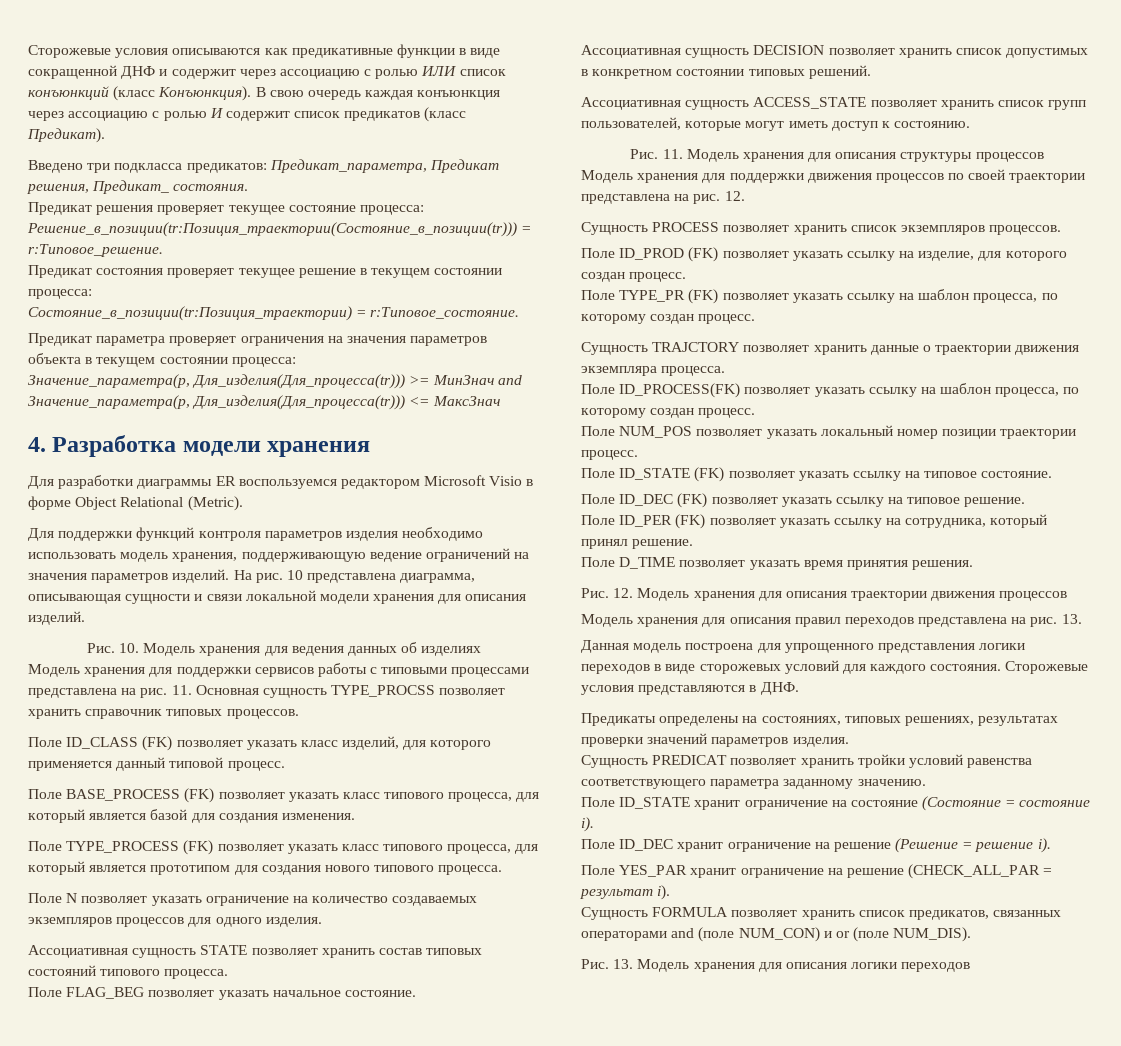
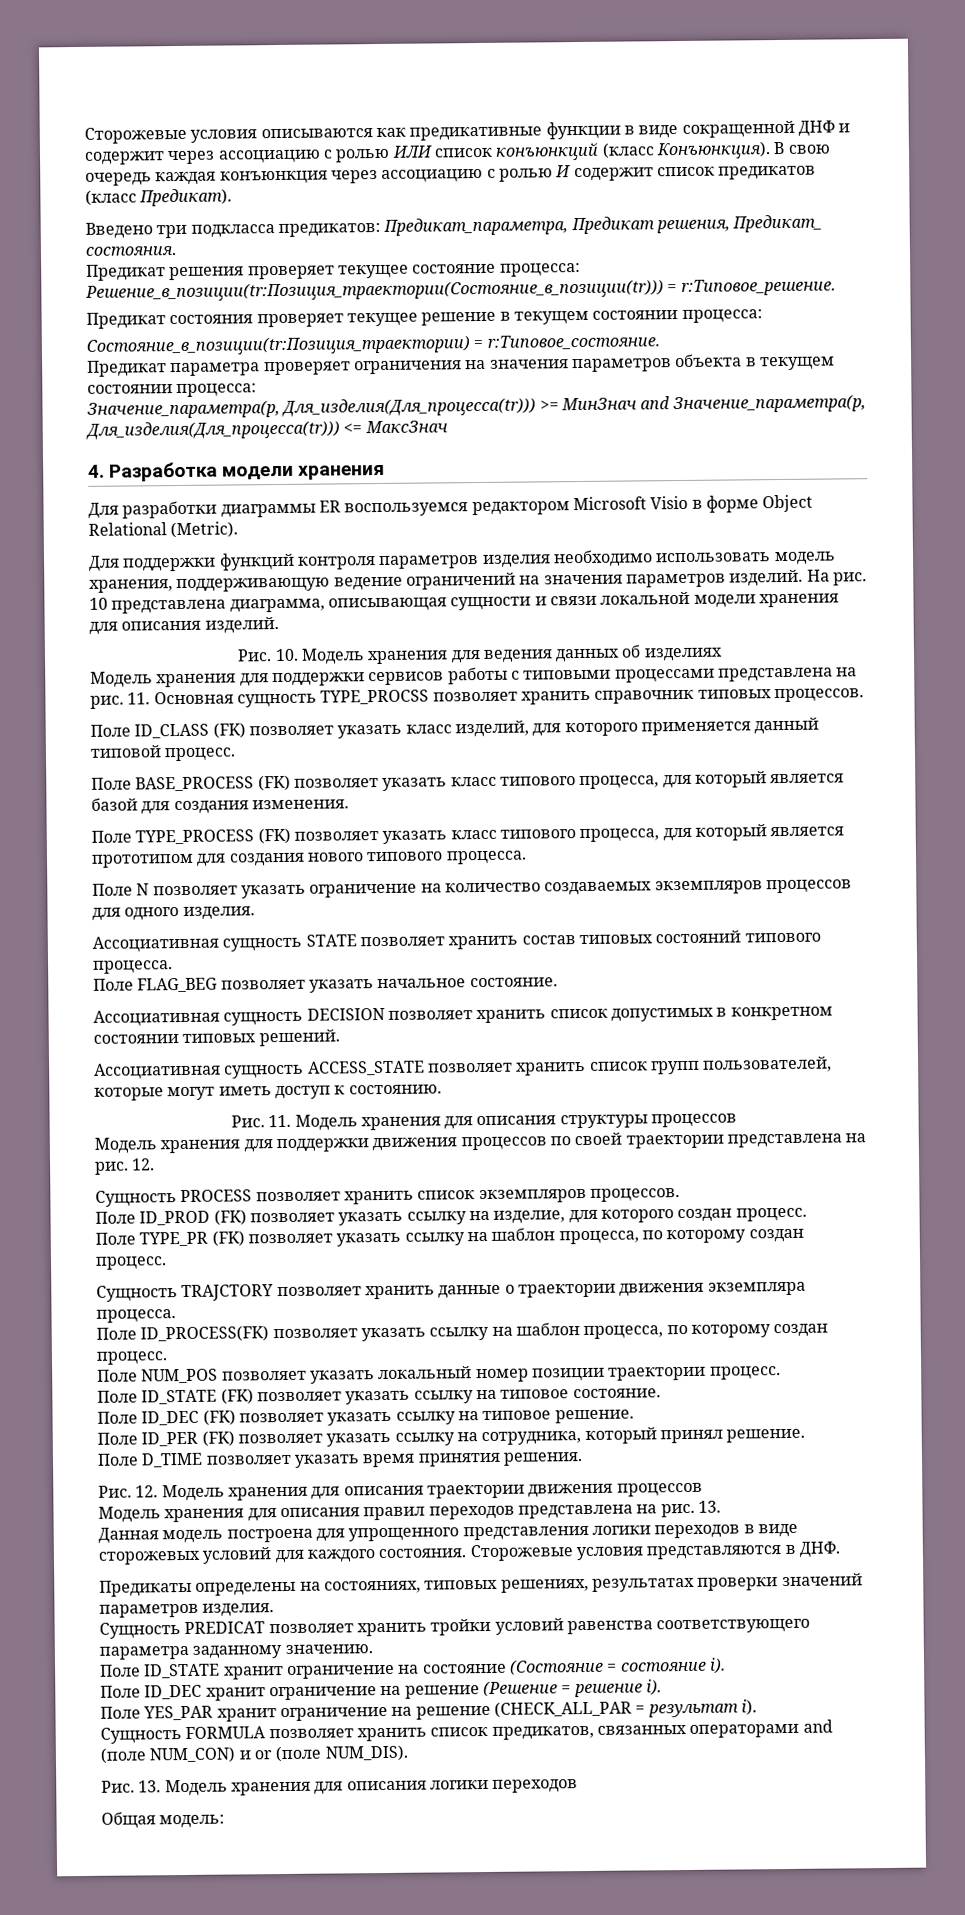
(971, 967) none -> [101,1811,226,1829] // Общая модель:

